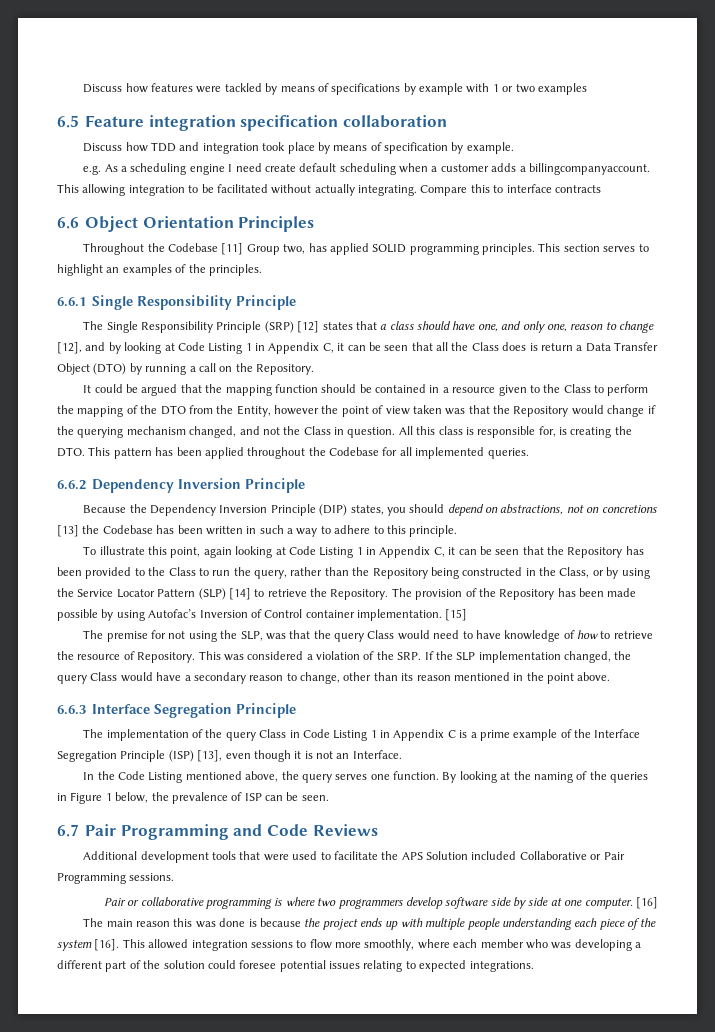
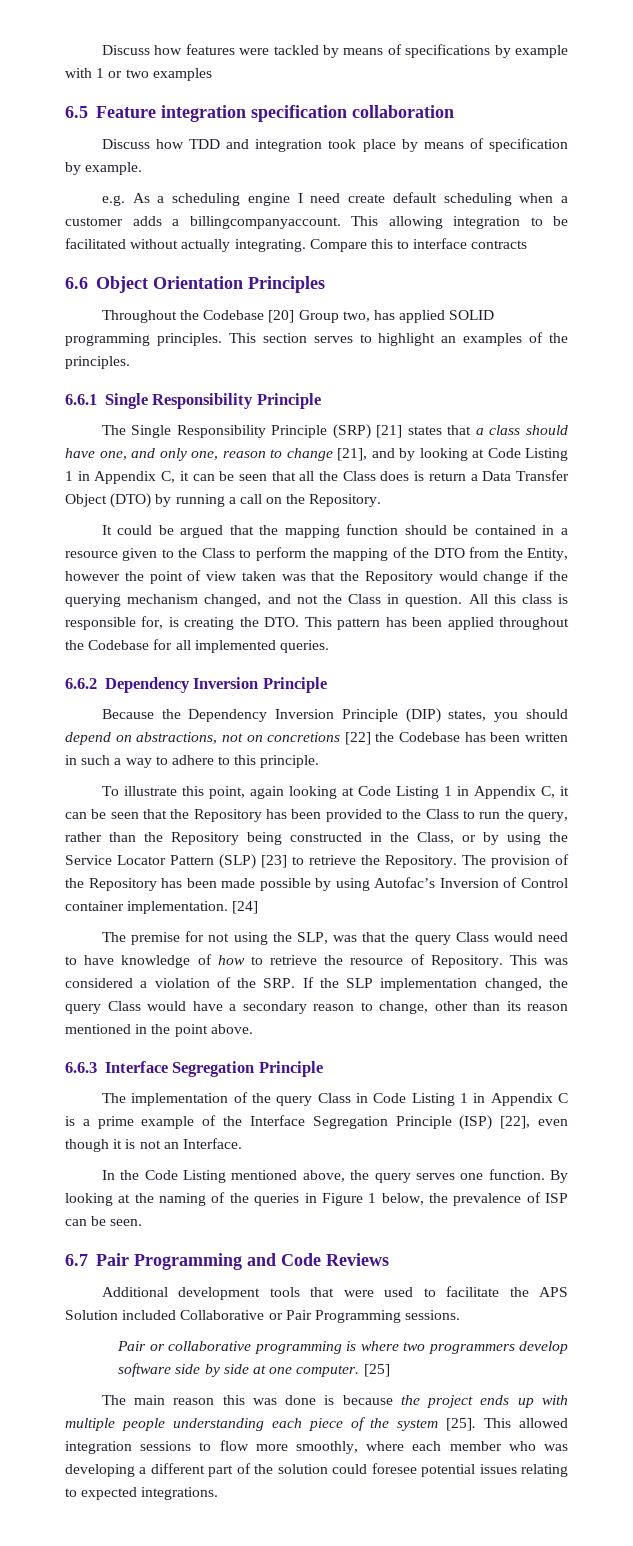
[221,243,244,255] [11] -> [268,310,295,323] [20]
[297,321,320,333] [12] -> [376,425,403,438] [21]
[57,342,82,354] [12], -> [337,448,367,461] [21],
[57,525,79,537] [13] -> [344,732,371,745] [22]
[228,588,251,600] [14] -> [261,855,287,868] [23]
[445,609,468,621] [15] -> [232,901,259,914] [24]
[197,750,223,762] [13], -> [500,1116,531,1129] [22],
[635,897,658,909] [16] -> [363,1364,390,1377] [25]
[94,939,120,951] [16]. -> [446,1418,477,1431] [25].

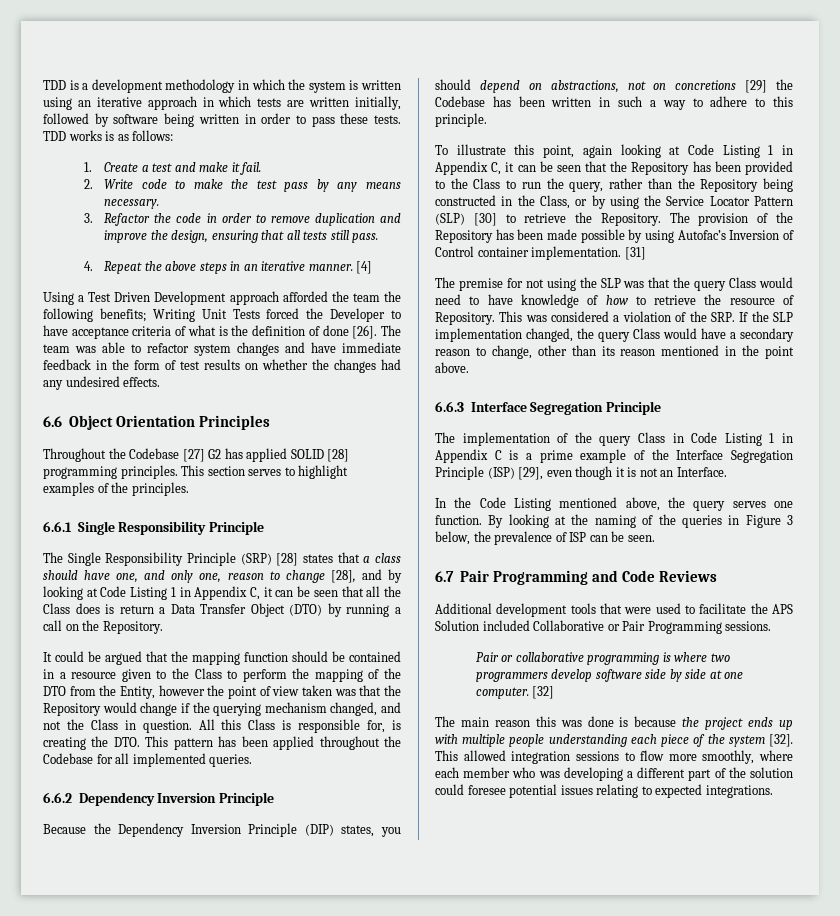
[101,44,569,58] [65,68,212,81] [65,105,454,122] [101,138,569,152] [65,162,143,175] [101,192,568,206] [65,216,568,229] [65,238,528,252] Discuss how features were tackled by means of specifications by example with 1 or two examples // 6.5 Feature integration specification collaboration // Discuss how TDD and integration took place by means of specification by example. // e.g. As a scheduling engine I need create default scheduling when a customer adds a billingcompanyaccount. This allowing integration to be facilitated without actually integrating. Compare this to interface contracts -> [43,79,401,93] [43,96,402,110] [43,113,401,127] [43,130,174,141] [83,162,262,175] [83,179,401,192] [104,199,160,209] [83,213,402,226] [104,230,379,243] [83,261,373,274] [43,291,401,305] [43,308,401,322] [43,325,401,339] [43,342,401,356] [43,359,401,373] [43,376,161,390] TDD is a development methodology in which the system is written using an iterative approach in which tests are written initially, followed by software being written in order to pass these tests. TDD works is as follows: // 1. Create a test and make it fail. // 2. Write code to make the test pass by any means necessary. // 3. Refactor the code in order to remove duplication and improve the design, ensuring that all tests still pass. // 4. Repeat the above steps in an iterative manner. [4] // Using a Test Driven Development approach afforded the team the following benefits; Writing Unit Tests forced the Developer to have acceptance criteria of what is the definition of done [26]. The team was able to refactor system changes and have immediate feedback in the form of test results on whether the changes had any undesired effects.
[268,310,370,323] [20] Group two, -> [182,449,222,462] [27] G2
(495, 315) none -> [327,449,350,462] [28]
[441,336,457,343] an -> (349, 472) none
[376,425,403,438] [21] -> [276,553,299,566] [28]
[337,448,367,461] [21], -> [330,570,356,583] [28],
[521,594,552,604] class -> [248,719,276,730] Class
[344,732,371,745] [22] -> [745,80,768,93] [29]
[261,855,287,868] [23] -> [473,213,497,226] [30]
[232,901,259,914] [24] -> [624,247,646,260] [31]
[296,932,328,944] SLP, -> [600,278,621,288] SLP
[500,1116,531,1129] [22], -> [518,467,544,480] [29],
[368,1193,377,1203] 1 -> [787,515,793,525] 3
[363,1364,390,1377] [25] -> [532,686,555,699] [32]
[446,1418,477,1431] [25]. -> [769,734,793,747] [32].

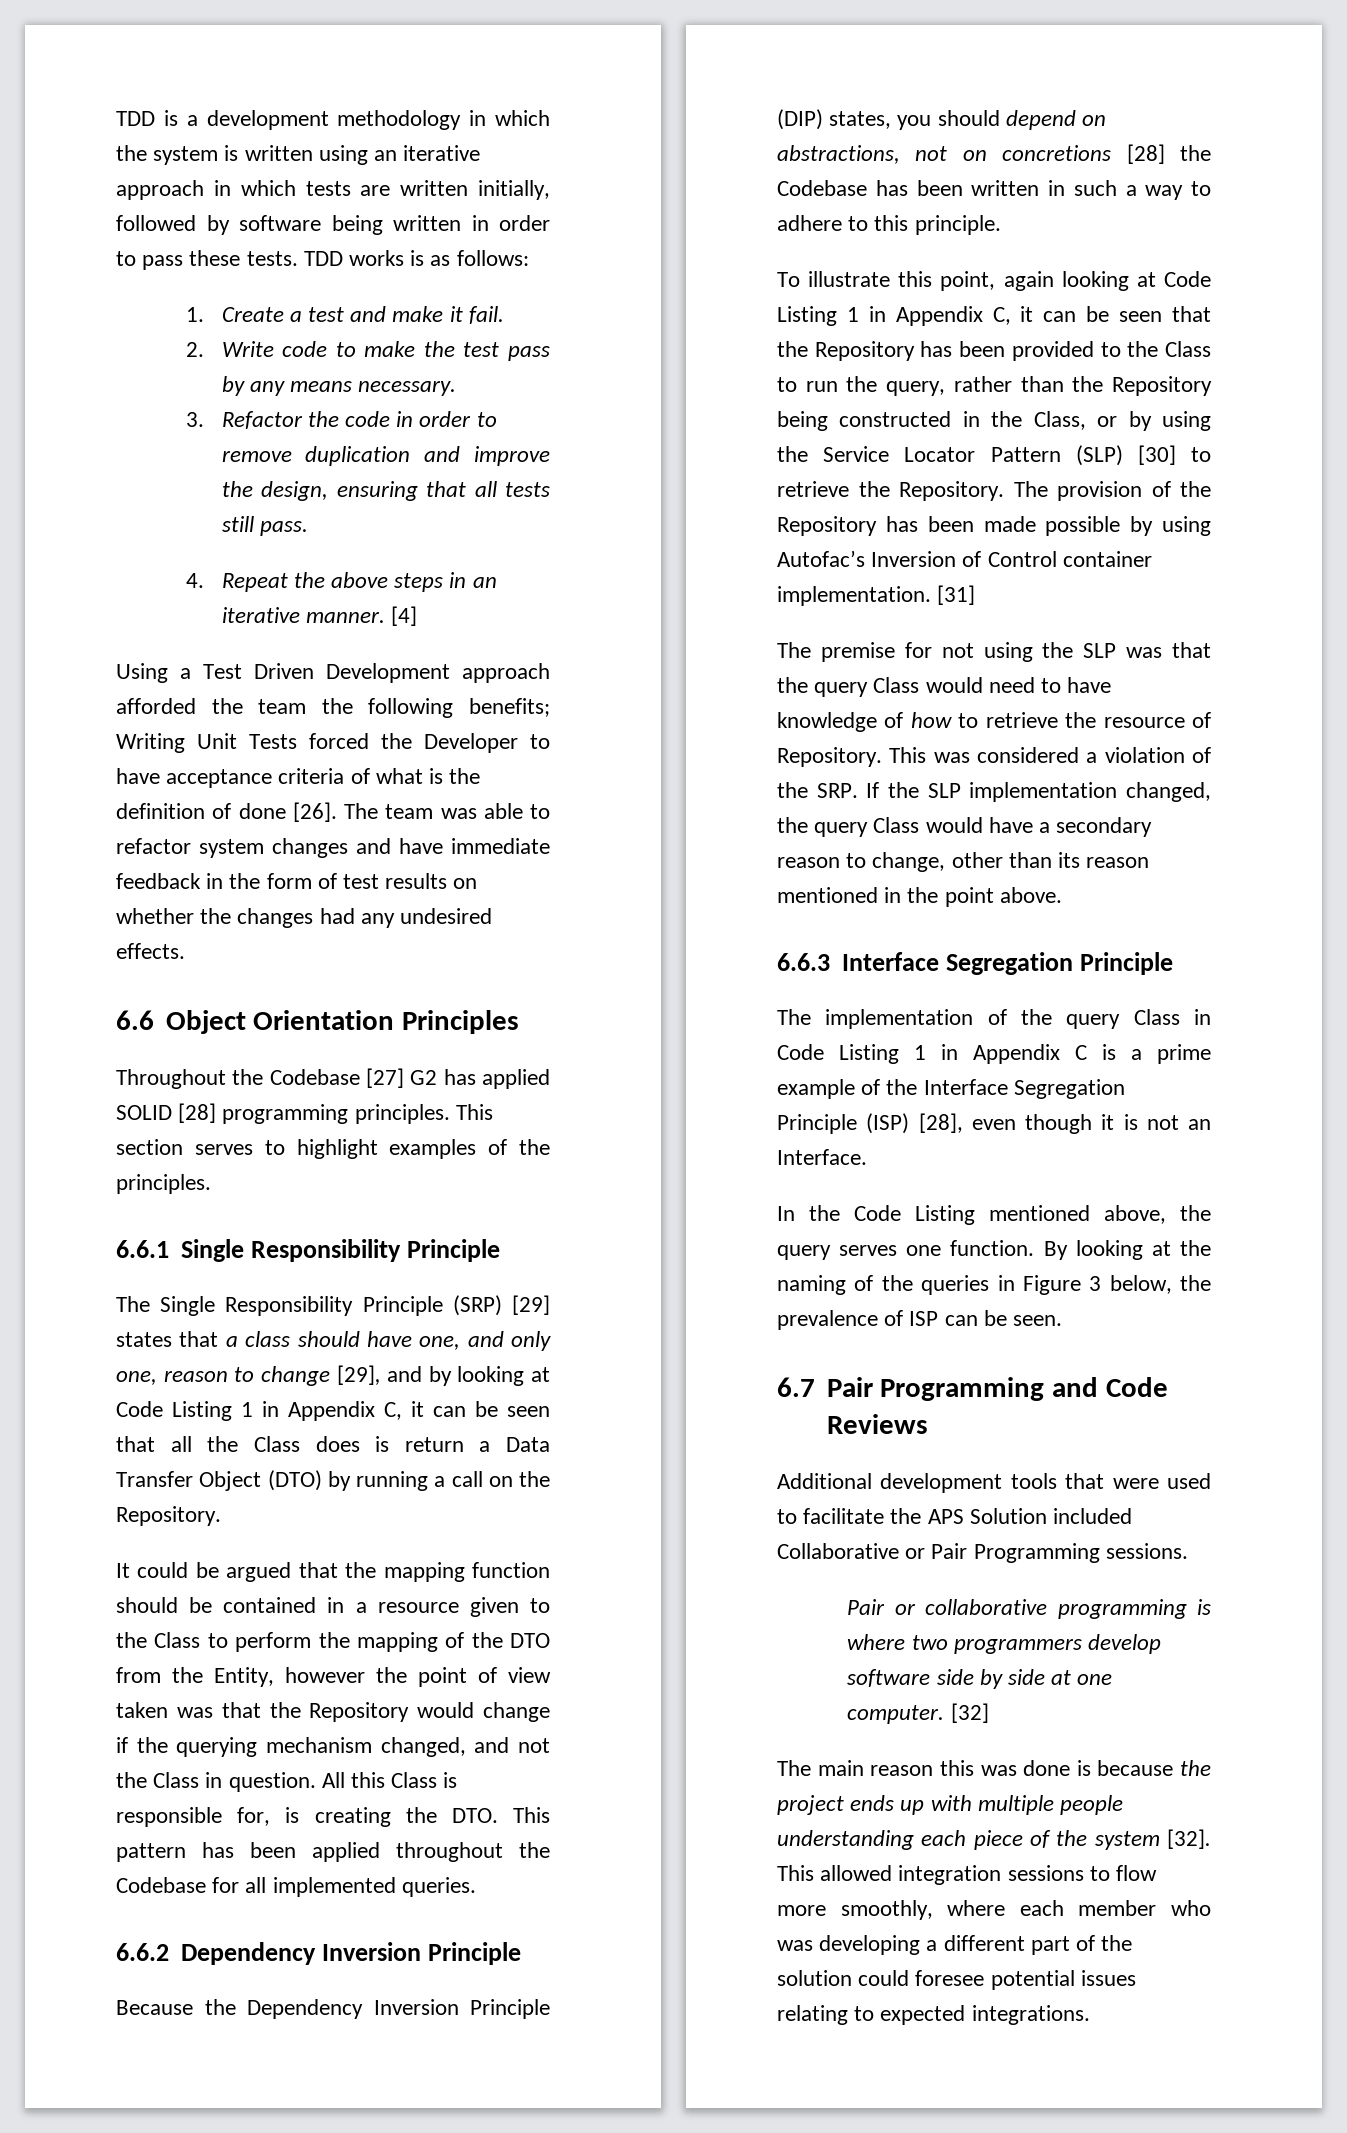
[276,553,299,566] [28] -> [512,1295,550,1315] [29]
[330,570,356,583] [28], -> [336,1365,381,1385] [29],
[745,80,768,93] [29] -> [1126,144,1165,164] [28]
[518,467,544,480] [29], -> [918,1113,963,1133] [28],

